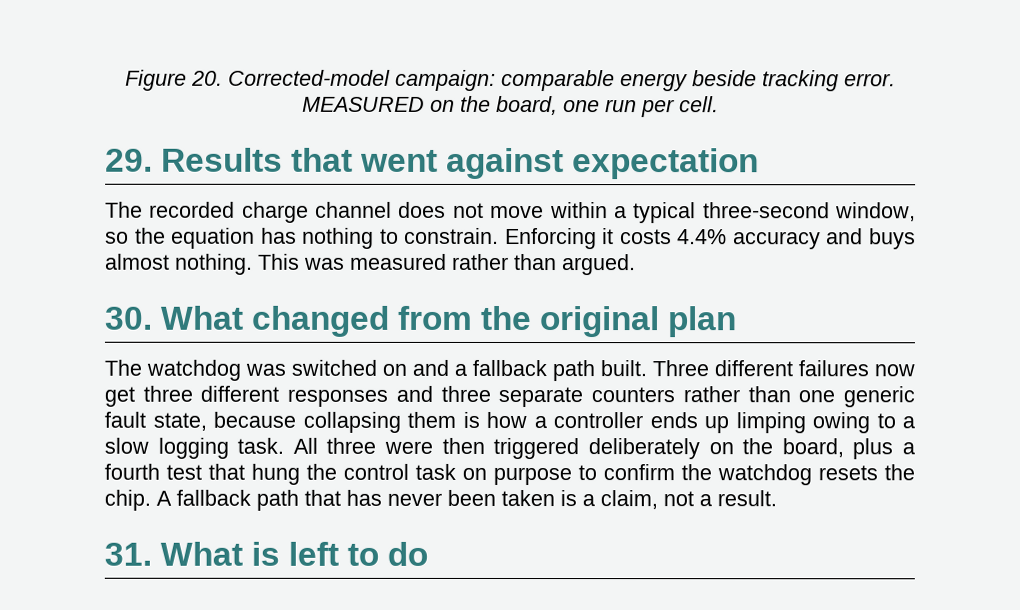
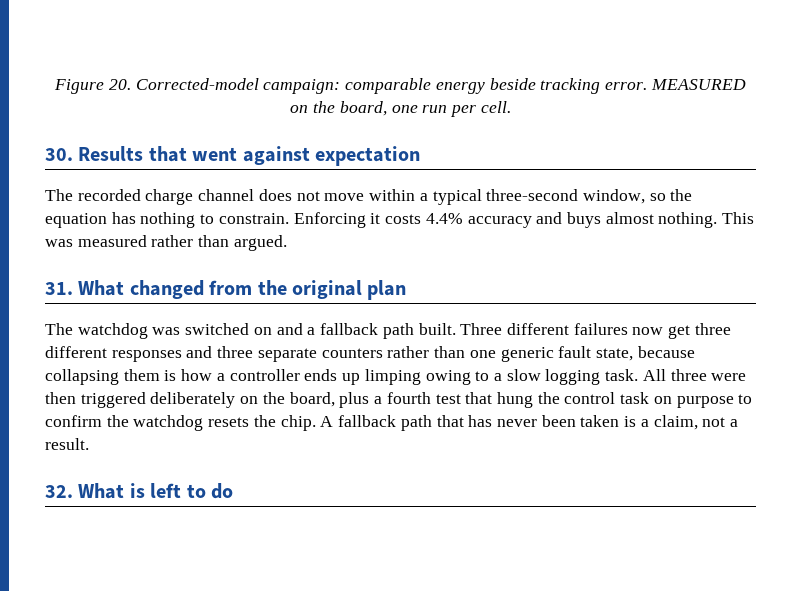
[105,148,153,172] 29. -> [45,148,73,161] 30.
[104,306,152,330] 30. -> [45,282,73,295] 31.
[104,542,152,566] 31. -> [45,485,73,498] 32.

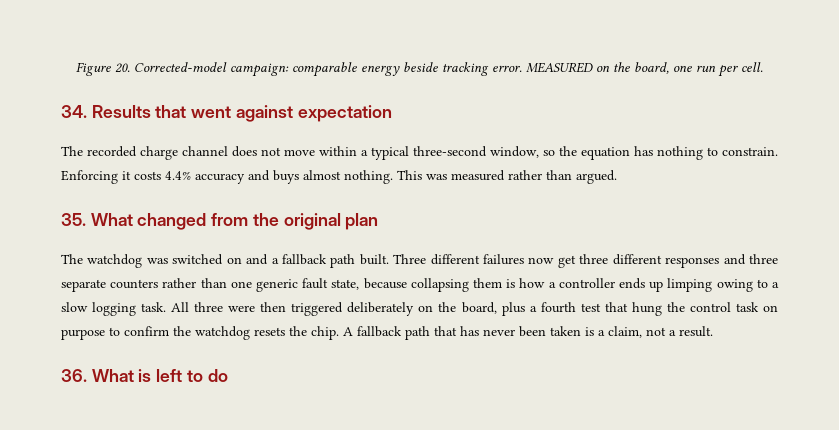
[45,148,73,161] 30. -> [61,105,87,118] 34.
[45,282,73,295] 31. -> [61,213,86,226] 35.
[45,485,73,498] 32. -> [61,369,87,382] 36.

